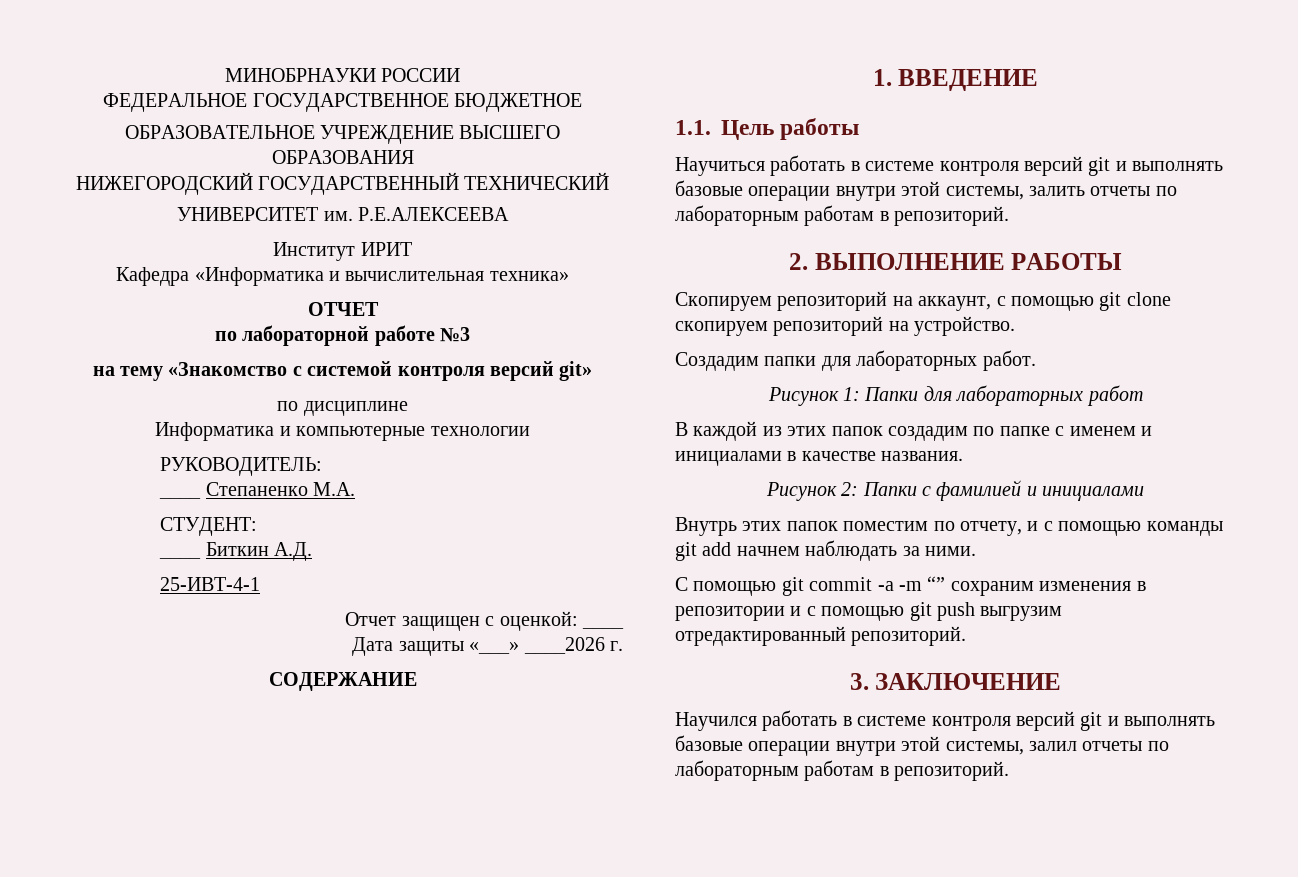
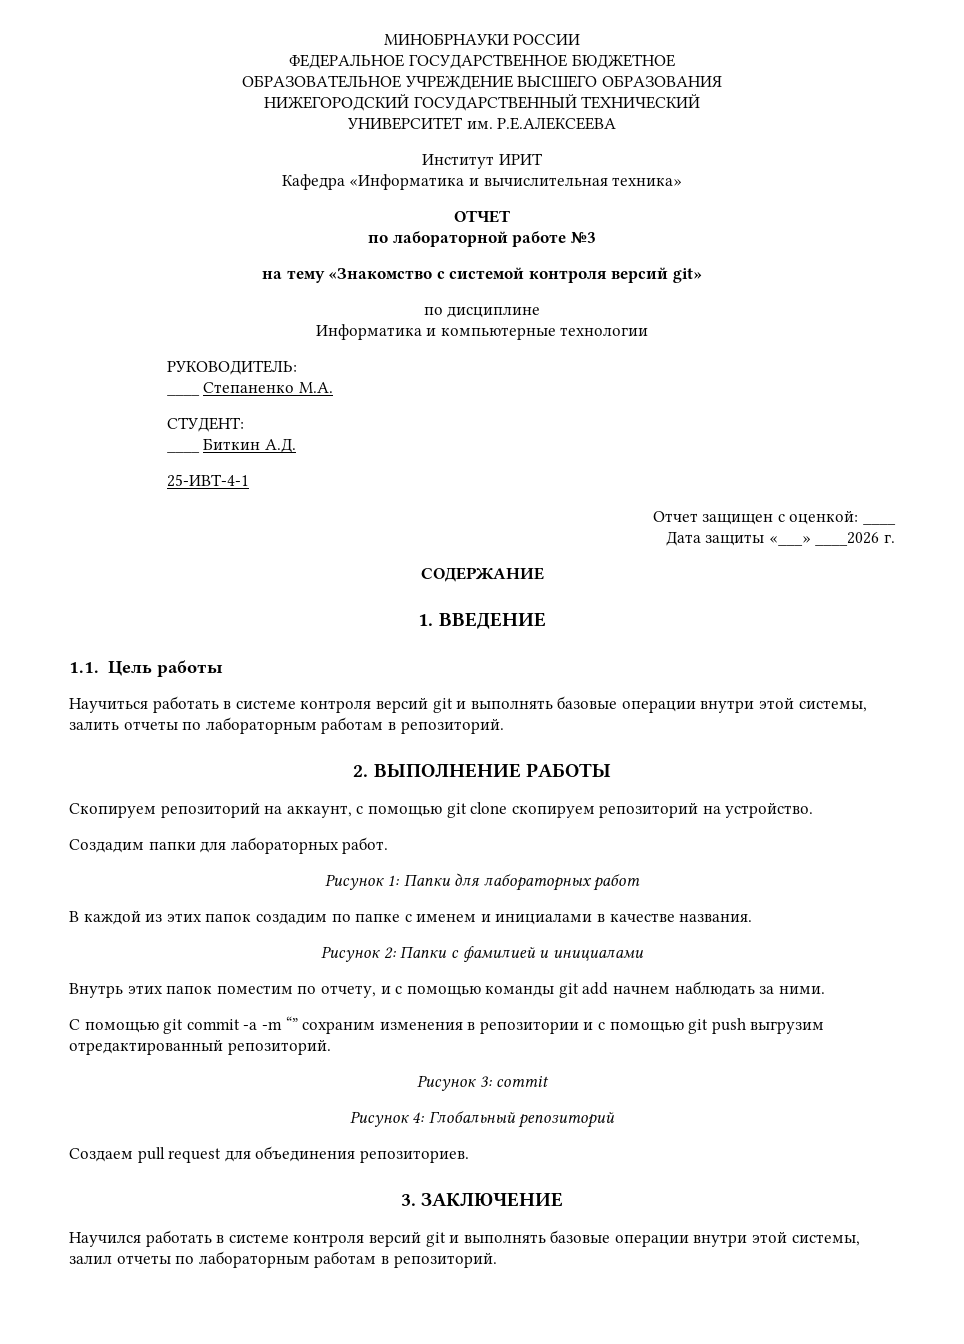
(967, 636) none -> [416,1075,550,1091] [349,1111,616,1128] [69,1146,469,1163] // Рисунок 3: commit // Рисунок 4: Глобальный репозиторий // Создаем pull request для объединения репозиториев.

